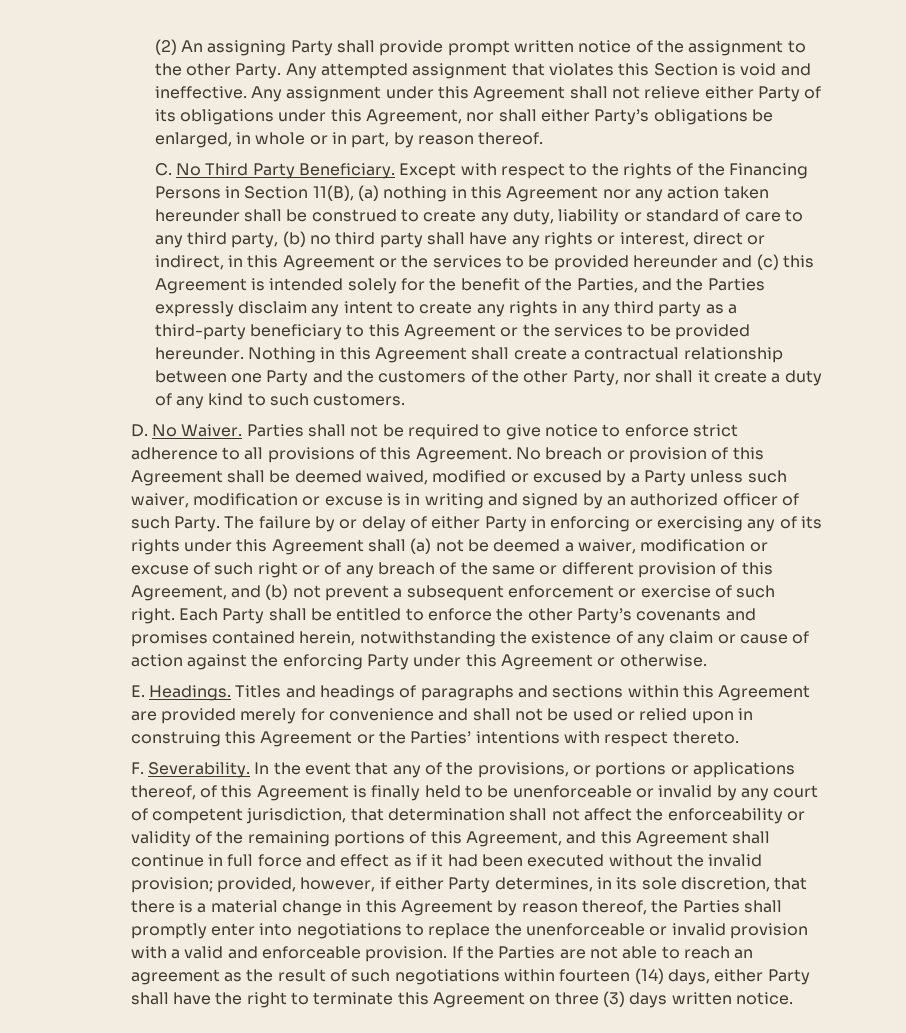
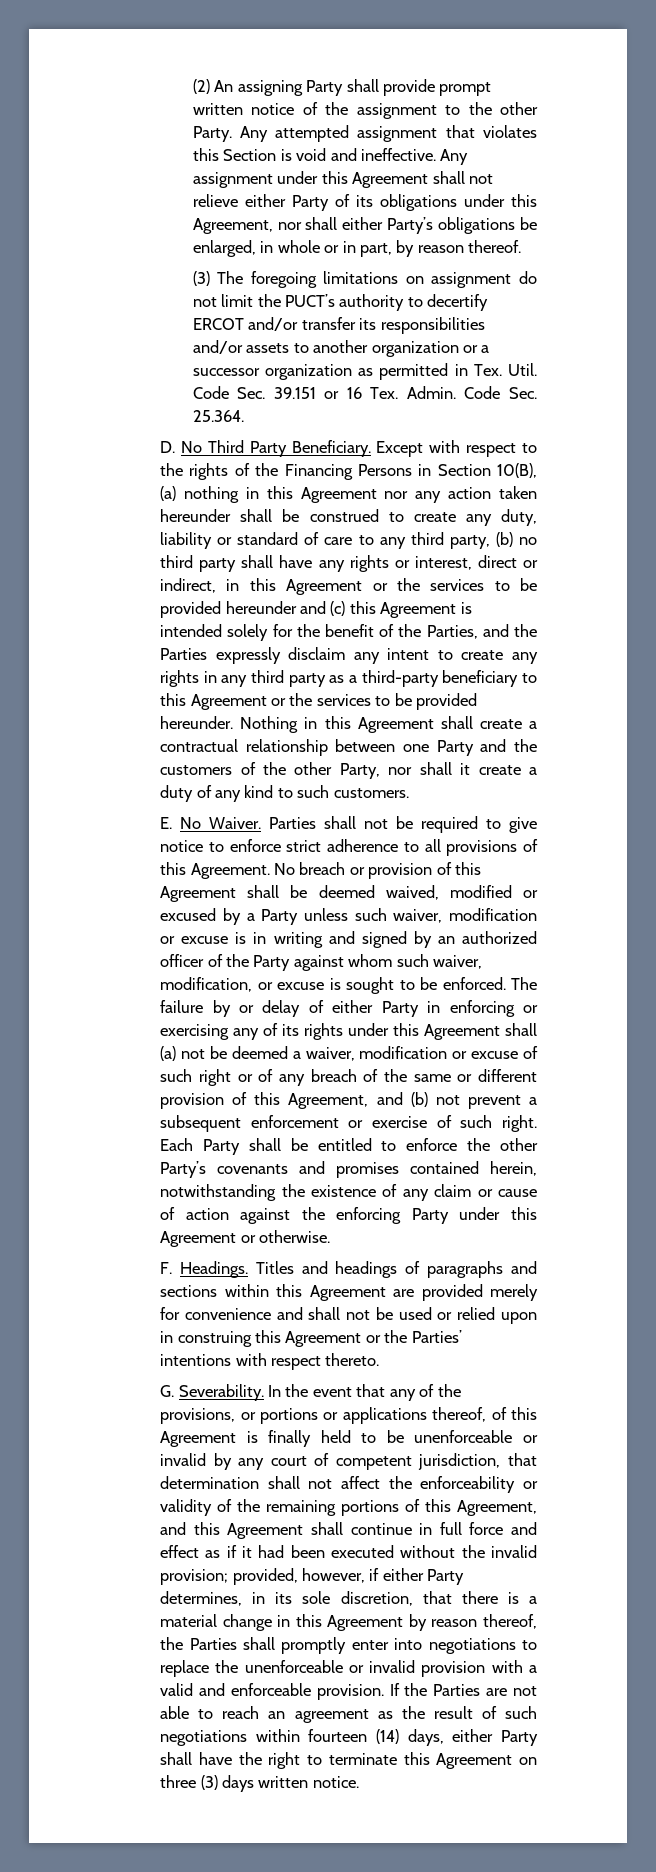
[154,163,172,176] C. -> [192,271,537,288] [192,294,489,311] [192,317,485,334] [192,340,490,357] [192,363,537,380] [192,386,537,399] [192,410,244,422] [160,441,176,453] (3) The foregoing limitations on assignment do not limit the PUCT’s authority to decertify ERCOT and/or transfer its responsibilities and/or assets to another organization or a successor organization as permitted in Tex. Util. Code Sec. 39.151 or 16 Tex. Admin. Code Sec. 25.364. // D.
[312,185,354,201] 11(B), -> [497,463,538,478] 10(B),
[130,424,148,437] D. -> [160,817,173,829] E.
[130,516,221,532] such Party. -> [226,954,483,971] [160,977,506,994] the Party against whom such waiver, modification, or excuse is sought to be enforced.
[130,685,145,697] E. -> [160,1262,173,1274] F.
[130,762,144,774] F. -> [160,1385,175,1397] G.

